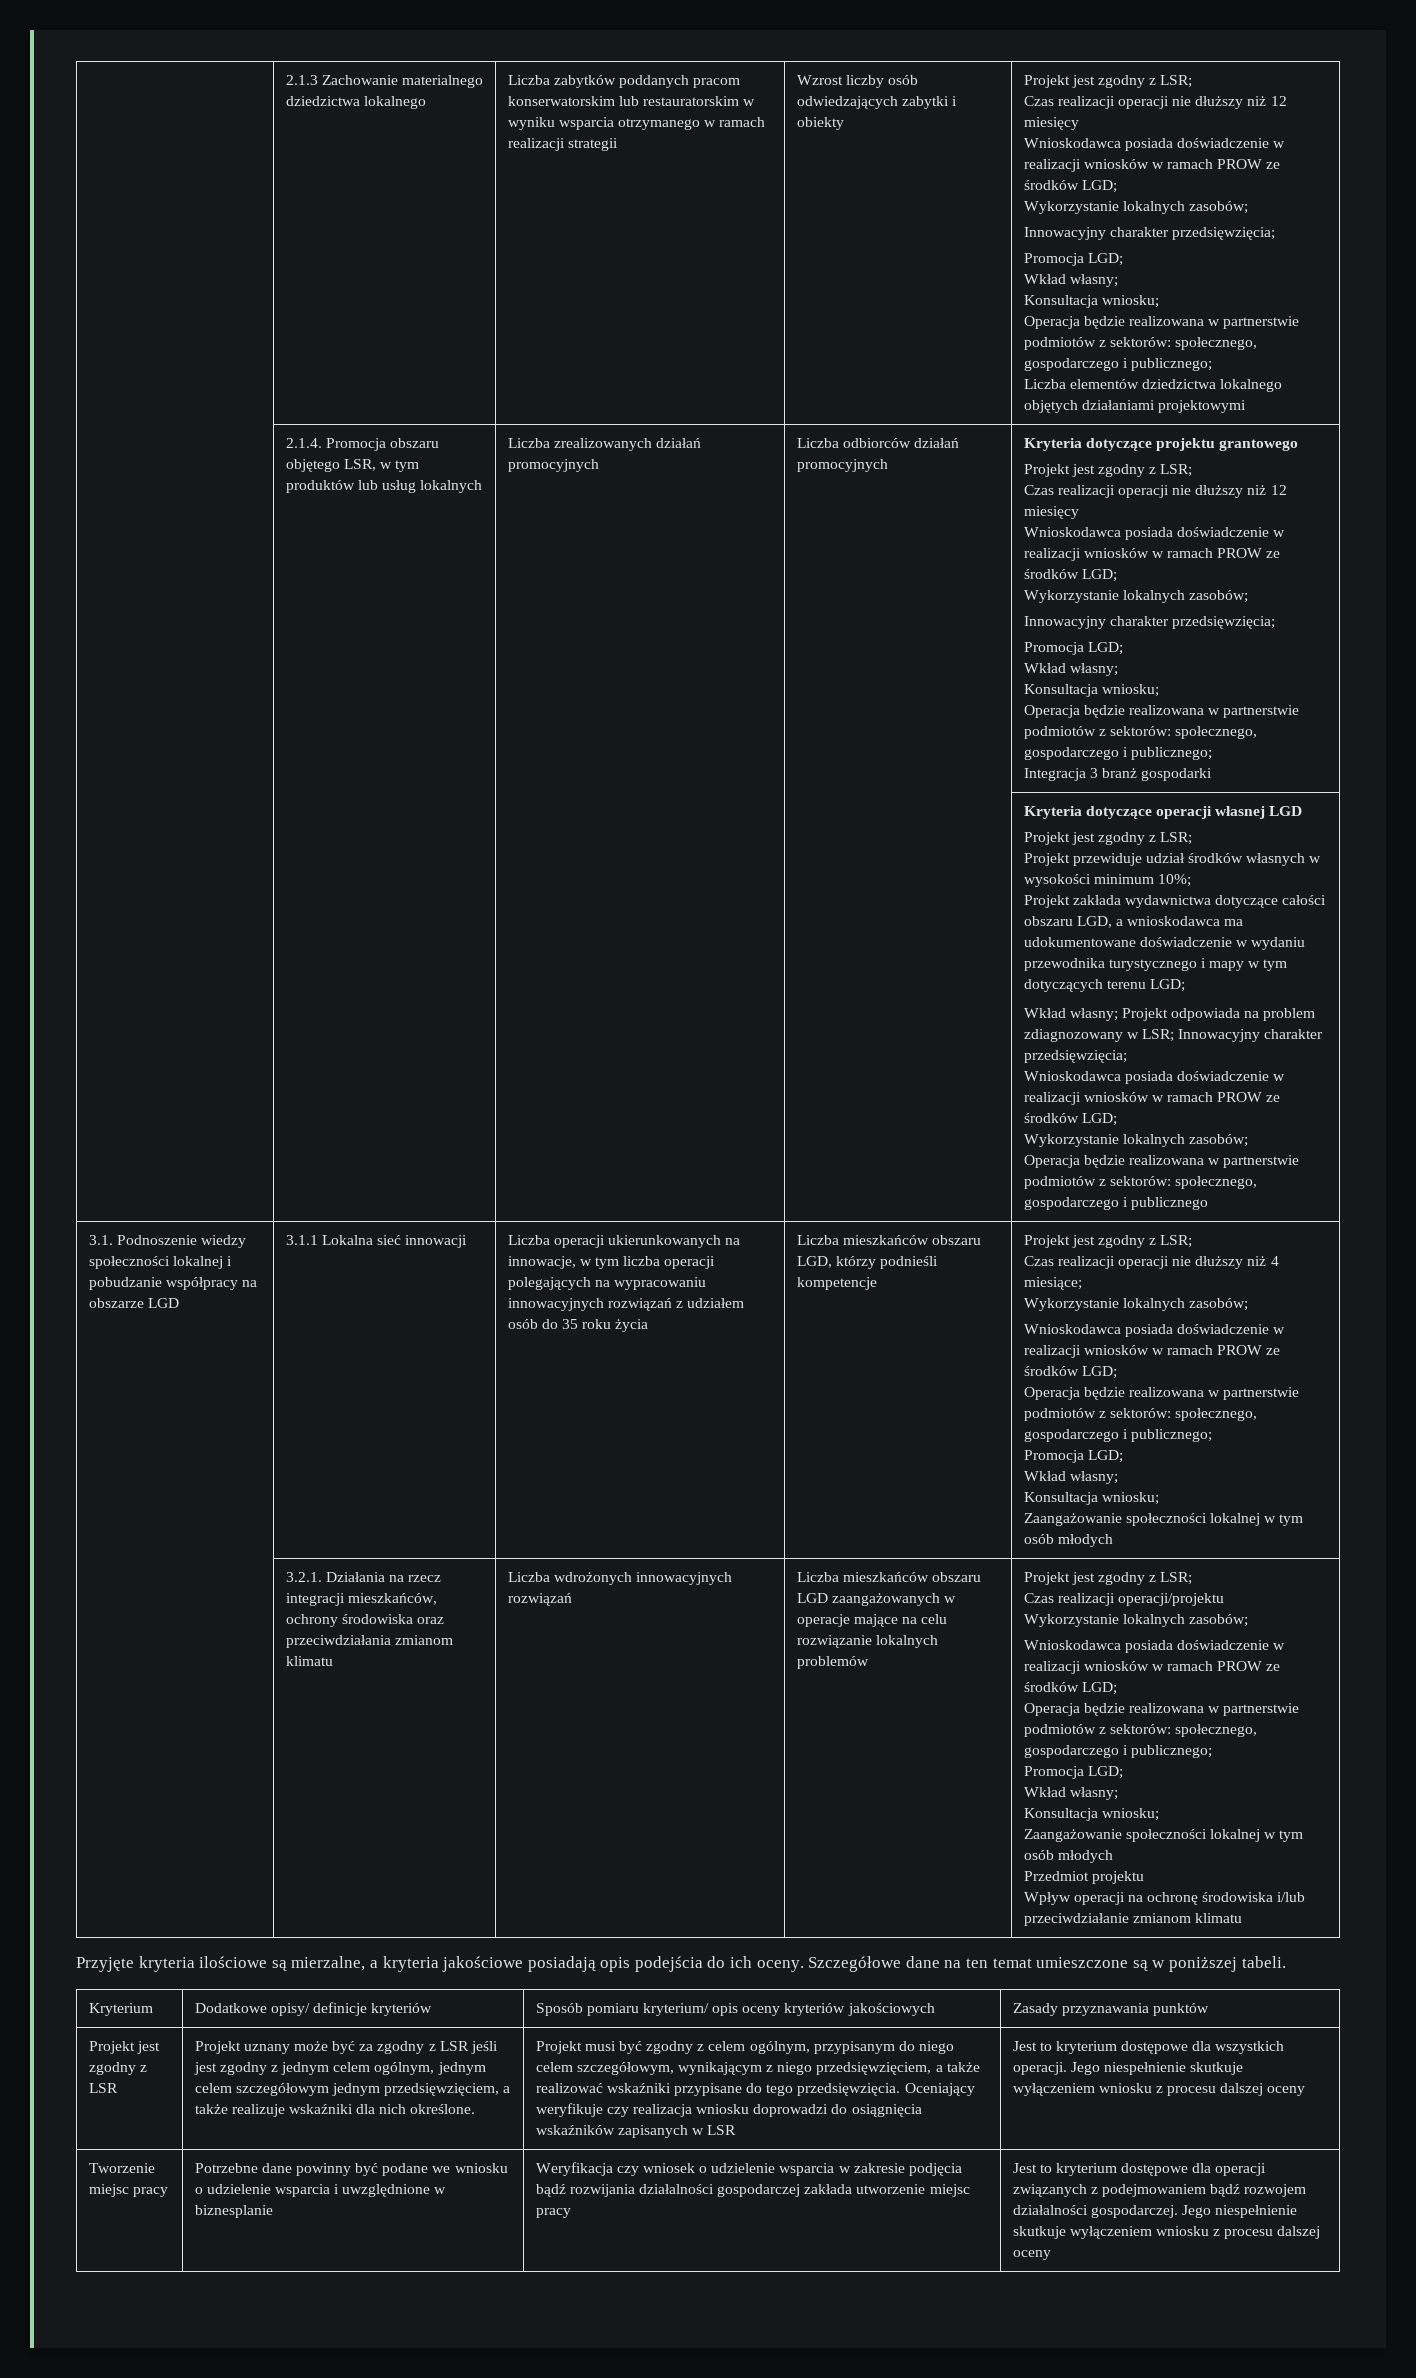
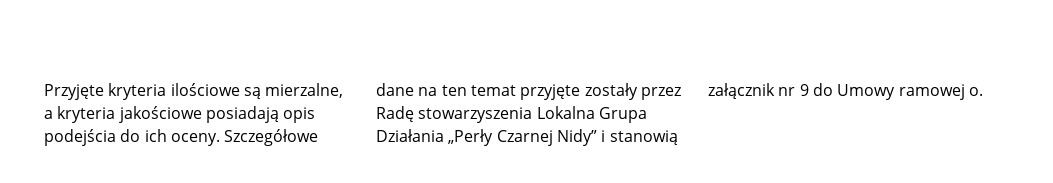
[285,75,483,88] [285,96,426,109] [507,75,741,88] [507,96,756,106] [507,117,766,130] [507,138,618,151] [796,75,918,88] [796,96,957,109] [796,117,844,130] [1023,75,1193,88] [1023,96,1287,109] [1023,117,1079,130] [1023,138,1286,151] [1023,159,1281,172] [1023,180,1117,193] [1023,201,1248,214] [1023,227,1275,240] [1023,253,1123,266] [1023,274,1118,287] [1023,295,1159,308] [1023,316,1300,329] [1023,337,1258,350] [1023,358,1212,371] [1023,379,1283,392] [1023,400,1246,413] [285,438,439,451] [285,459,420,472] [285,480,483,493] [507,438,701,451] [507,459,599,472] [796,438,959,448] [796,459,888,472] [1023,438,1299,451] [1023,464,1193,477] [1023,485,1287,498] [1023,506,1079,519] [1023,527,1286,540] [1023,548,1281,561] [1023,569,1117,582] [1023,590,1248,603] [1023,616,1275,629] [1023,642,1123,655] [1023,663,1118,676] [1023,684,1159,697] [1023,705,1300,718] [1023,726,1258,739] [1023,747,1212,760] [1023,768,1213,781] [1023,806,1303,819] [1023,832,1193,845] [1023,853,1322,866] [1023,874,1191,887] [1023,895,1327,908] [1023,916,1244,928] [1023,937,1306,950] [1023,958,1288,971] [1023,979,1185,992] [1023,1008,1316,1021] [1023,1029,1324,1042] [1023,1050,1127,1063] [1023,1071,1286,1084] [1023,1092,1281,1105] [1023,1113,1117,1126] [1023,1134,1248,1147] [1023,1155,1300,1168] [1023,1176,1258,1189] [1023,1197,1208,1210] [88,1235,246,1248] [88,1256,232,1269] [88,1277,257,1290] [88,1298,179,1308] [285,1235,468,1248] [507,1235,741,1248] [507,1256,716,1269] [507,1277,706,1290] [507,1298,745,1311] [507,1319,649,1332] [796,1235,981,1245] [796,1256,938,1269] [796,1277,877,1290] [1023,1235,1193,1248] [1023,1256,1279,1269] [1023,1277,1082,1290] [1023,1298,1248,1311] [1023,1324,1286,1337] [1023,1345,1281,1358] [1023,1366,1117,1379] [1023,1387,1300,1400] [1023,1408,1258,1421] [1023,1429,1212,1442] [1023,1450,1123,1463] [1023,1471,1118,1484] [1023,1492,1159,1505] [1023,1513,1304,1526] [1023,1534,1113,1547] [285,1572,442,1582] [285,1593,437,1606] [285,1614,444,1627] [285,1635,453,1648] [285,1656,333,1666] [507,1572,732,1585] [507,1593,572,1606] [796,1572,981,1582] [796,1593,956,1606] [796,1614,948,1627] [796,1635,938,1648] [796,1656,869,1669] [1023,1572,1193,1585] [1023,1593,1224,1606] [1023,1614,1248,1627] [1023,1640,1286,1653] [1023,1661,1281,1674] [1023,1682,1117,1695] [1023,1703,1300,1716] [1023,1724,1258,1737] [1023,1745,1212,1758] [1023,1766,1123,1779] [1023,1787,1118,1800] [1023,1808,1159,1821] [1023,1829,1304,1842] [1023,1850,1113,1863] [1023,1871,1144,1884] [1023,1892,1306,1905] [1023,1913,1242,1926] | 2.1.3 Zachowanie materialnego dziedzictwa lokalnego | Liczba zabytków poddanych pracom konserwatorskim lub restauratorskim w wyniku wsparcia otrzymanego w ramach realizacji strategii | Wzrost liczby osób odwiedzających zabytki i obiekty | Projekt jest zgodny z LSR; // Czas realizacji operacji nie dłuższy niż 12 miesięcy // Wnioskodawca posiada doświadczenie w realizacji wniosków w ramach PROW ze środków LGD; // Wykorzystanie lokalnych zasobów; // Innowacyjny charakter przedsięwzięcia; // Promocja LGD; // Wkład własny; // Konsultacja wniosku; // Operacja będzie realizowana w partnerstwie podmiotów z sektorów: społecznego, gospodarczego i publicznego; // Liczba elementów dziedzictwa lokalnego objętych działaniami projektowymi // | 2.1.4. Promocja obszaru objętego LSR, w tym produktów lub usług lokalnych | Liczba zrealizowanych działań promocyjnych | Liczba odbiorców działań promocyjnych | Kryteria dotyczące projektu grantowego // Projekt jest zgodny z LSR; // Czas realizacji operacji nie dłuższy niż 12 miesięcy // Wnioskodawca posiada doświadczenie w realizacji wniosków w ramach PROW ze środków LGD; // Wykorzystanie lokalnych zasobów; // Innowacyjny charakter przedsięwzięcia; // Promocja LGD; // Wkład własny; // Konsultacja wniosku; // Operacja będzie realizowana w partnerstwie podmiotów z sektorów: społecznego, gospodarczego i publicznego; // Integracja 3 branż gospodarki // | | | | Kryteria dotyczące operacji własnej LGD // Projekt jest zgodny z LSR; // Projekt przewiduje udział środków własnych w wysokości minimum 10%; // Projekt zakłada wydawnictwa dotyczące całości obszaru LGD, a wnioskodawca ma udokumentowane doświadczenie w wydaniu przewodnika turystycznego i mapy w tym dotyczących terenu LGD; // Wkład własny; Projekt odpowiada na problem zdiagnozowany w LSR; Innowacyjny charakter przedsięwzięcia; // Wnioskodawca posiada doświadczenie w realizacji wniosków w ramach PROW ze środków LGD; // Wykorzystanie lokalnych zasobów; // Operacja będzie realizowana w partnerstwie podmiotów z sektorów: społecznego, gospodarczego i publicznego // 3.1. Podnoszenie wiedzy społeczności lokalnej i pobudzanie współpracy na obszarze LGD | 3.1.1 Lokalna sieć innowacji | Liczba operacji ukierunkowanych na innowacje, w tym liczba operacji polegających na wypracowaniu innowacyjnych rozwiązań z udziałem osób do 35 roku życia | Liczba mieszkańców obszaru LGD, którzy podnieśli kompetencje | Projekt jest zgodny z LSR; // Czas realizacji operacji nie dłuższy niż 4 miesiące; // Wykorzystanie lokalnych zasobów; // Wnioskodawca posiada doświadczenie w realizacji wniosków w ramach PROW ze środków LGD; // Operacja będzie realizowana w partnerstwie podmiotów z sektorów: społecznego, gospodarczego i publicznego; // Promocja LGD; // Wkład własny; // Konsultacja wniosku; // Zaangażowanie społeczności lokalnej w tym osób młodych // | 3.2.1. Działania na rzecz integracji mieszkańców, ochrony środowiska oraz przeciwdziałania zmianom klimatu | Liczba wdrożonych innowacyjnych rozwiązań | Liczba mieszkańców obszaru LGD zaangażowanych w operacje mające na celu rozwiązanie lokalnych problemów | Projekt jest zgodny z LSR; // Czas realizacji operacji/projektu // Wykorzystanie lokalnych zasobów; // Wnioskodawca posiada doświadczenie w realizacji wniosków w ramach PROW ze środków LGD; // Operacja będzie realizowana w partnerstwie podmiotów z sektorów: społecznego, gospodarczego i publicznego; // Promocja LGD; // Wkład własny; // Konsultacja wniosku; // Zaangażowanie społeczności lokalnej w tym osób młodych // Przedmiot projektu // Wpływ operacji na ochronę środowiska i/lub przeciwdziałanie zmianom klimatu // -> (44, 92) none
[1036,1956,1286,1972] [88,2003,153,2016] [194,2002,433,2016] [535,2003,935,2016] [1012,2003,1209,2016] [88,2041,160,2054] [88,2062,147,2075] [88,2083,118,2093] [194,2041,498,2054] [193,2062,486,2075] [194,2083,511,2096] [194,2104,476,2117] [535,2041,955,2054] [535,2062,980,2075] [535,2083,975,2096] [535,2103,922,2117] [535,2125,737,2138] [1012,2041,1285,2054] [1012,2062,1244,2075] [1012,2083,1306,2096] [88,2163,155,2173] [88,2184,168,2197] [194,2163,508,2176] [194,2184,447,2197] [194,2205,273,2218] [535,2162,962,2176] [535,2184,970,2197] [535,2208,571,2218] [1012,2163,1267,2176] [1012,2184,1307,2197] [1012,2205,1298,2218] [1012,2226,1321,2239] [1012,2250,1051,2260] umieszczone są w poniższej tabeli. // Kryterium | Dodatkowe opisy/ definicje kryteriów | Sposób pomiaru kryterium/ opis oceny kryteriów jakościowych | Zasady przyznawania punktów // Projekt jest zgodny z LSR | Projekt uznany może być za zgodny z LSR jeśli jest zgodny z jednym celem ogólnym, jednym celem szczegółowym jednym przedsięwzięciem, a także realizuje wskaźniki dla nich określone. | Projekt musi być zgodny z celem ogólnym, przypisanym do niego celem szczegółowym, wynikającym z niego przedsięwzięciem, a także realizować wskaźniki przypisane do tego przedsięwzięcia. Oceniający weryfikuje czy realizacja wniosku doprowadzi do osiągnięcia wskaźników zapisanych w LSR | Jest to kryterium dostępowe dla wszystkich operacji. Jego niespełnienie skutkuje wyłączeniem wniosku z procesu dalszej oceny // Tworzenie miejsc pracy | Potrzebne dane powinny być podane we wniosku o udzielenie wsparcia i uwzględnione w biznesplanie | Weryfikacja czy wniosek o udzielenie wsparcia w zakresie podjęcia bądź rozwijania działalności gospodarczej zakłada utworzenie miejsc pracy | Jest to kryterium dostępowe dla operacji związanych z podejmowaniem bądź rozwojem działalności gospodarczej. Jego niespełnienie skutkuje wyłączeniem wniosku z procesu dalszej oceny -> [520,83,681,100] [376,106,647,123] [376,129,678,146] [708,83,983,100] przyjęte zostały przez Radę stowarzyszenia Lokalna Grupa Działania „Perły Czarnej Nidy” i stanowią załącznik nr 9 do Umowy ramowej o.

